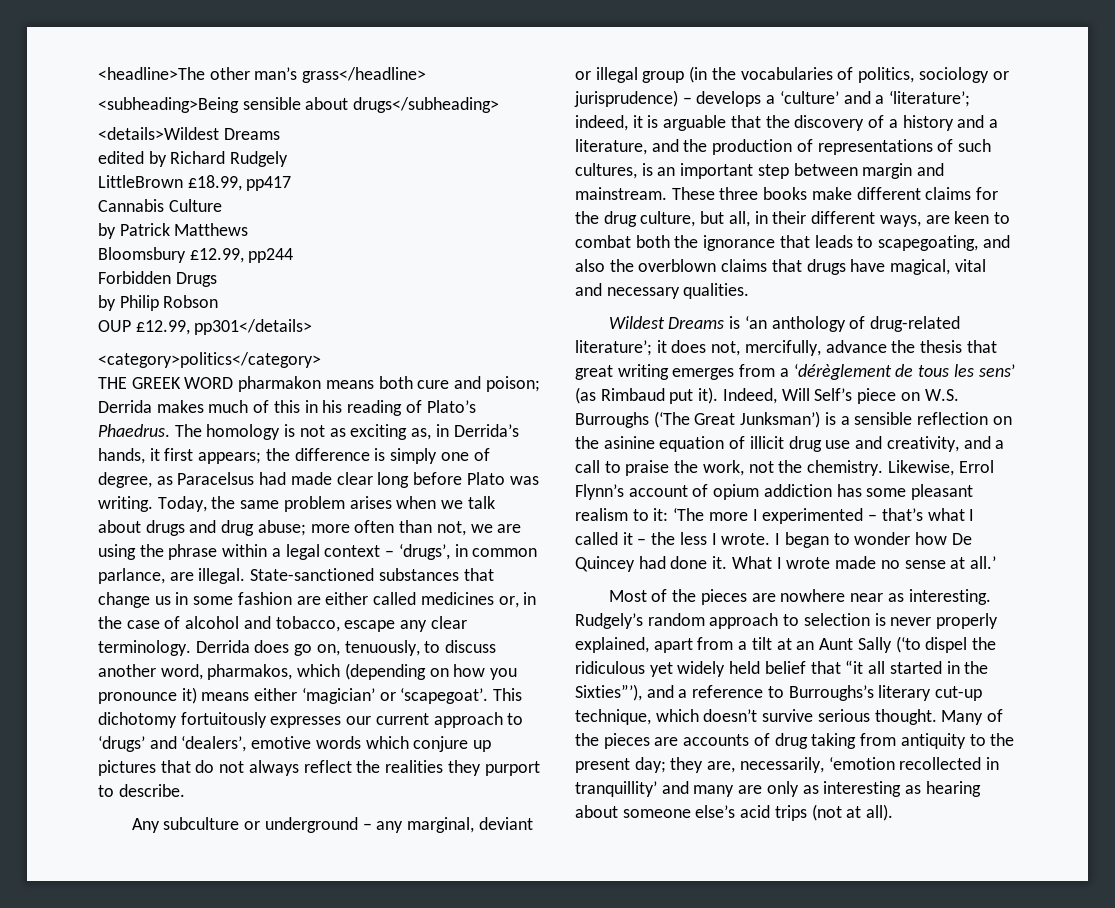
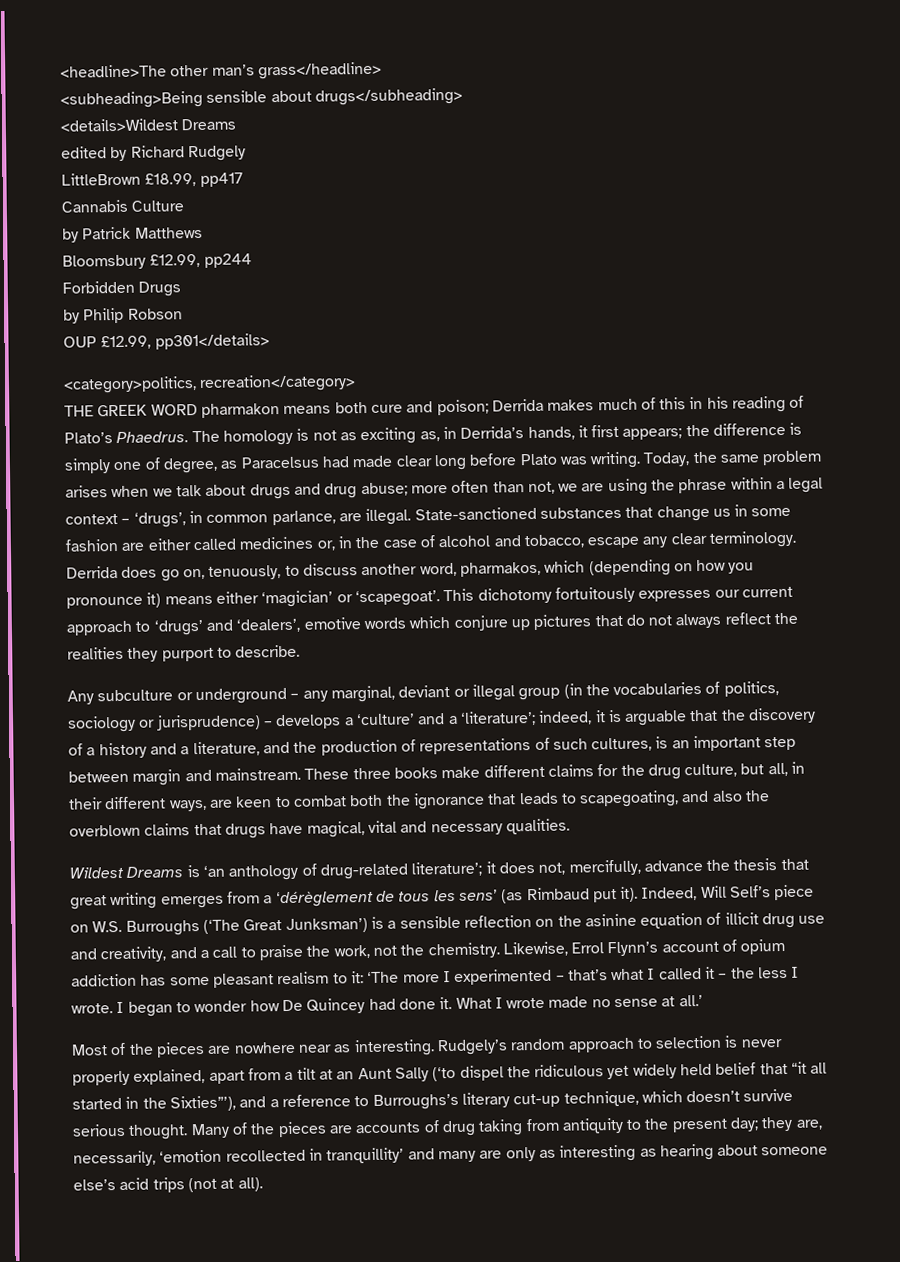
[98,352,321,368] <category>politics</category> -> [63,374,357,394] <category>politics, recreation</category>

